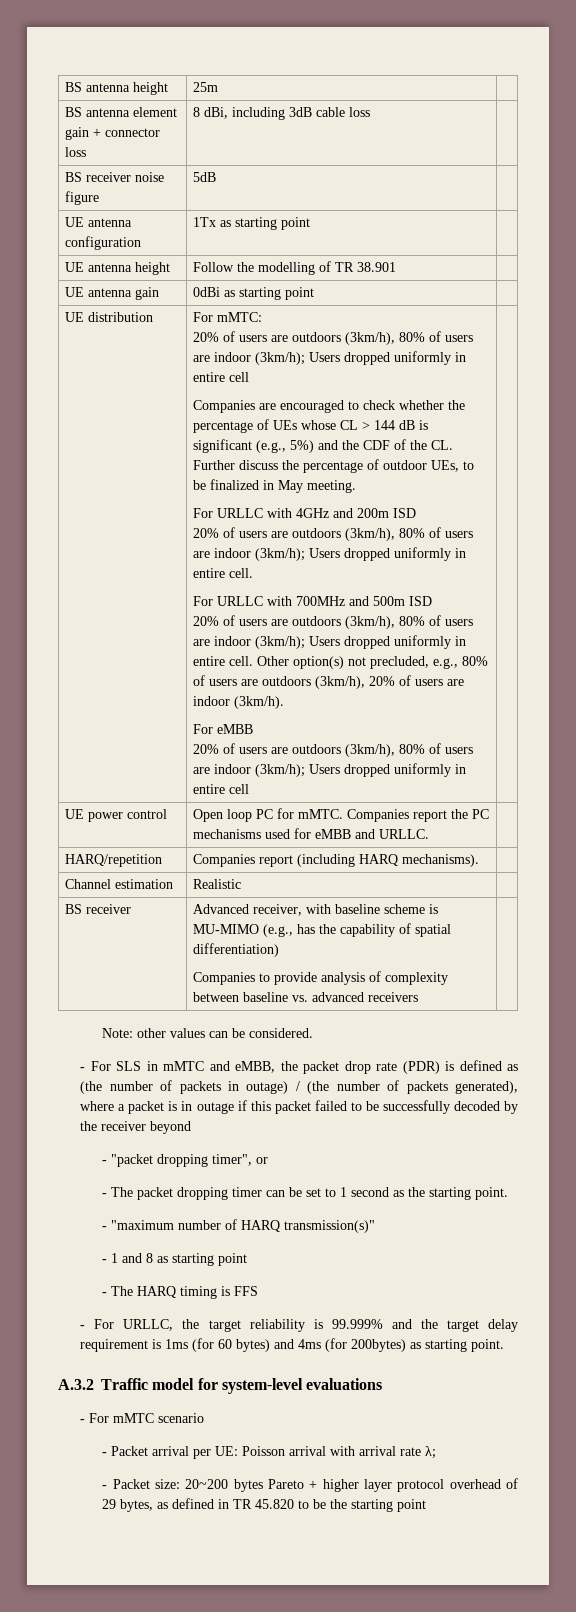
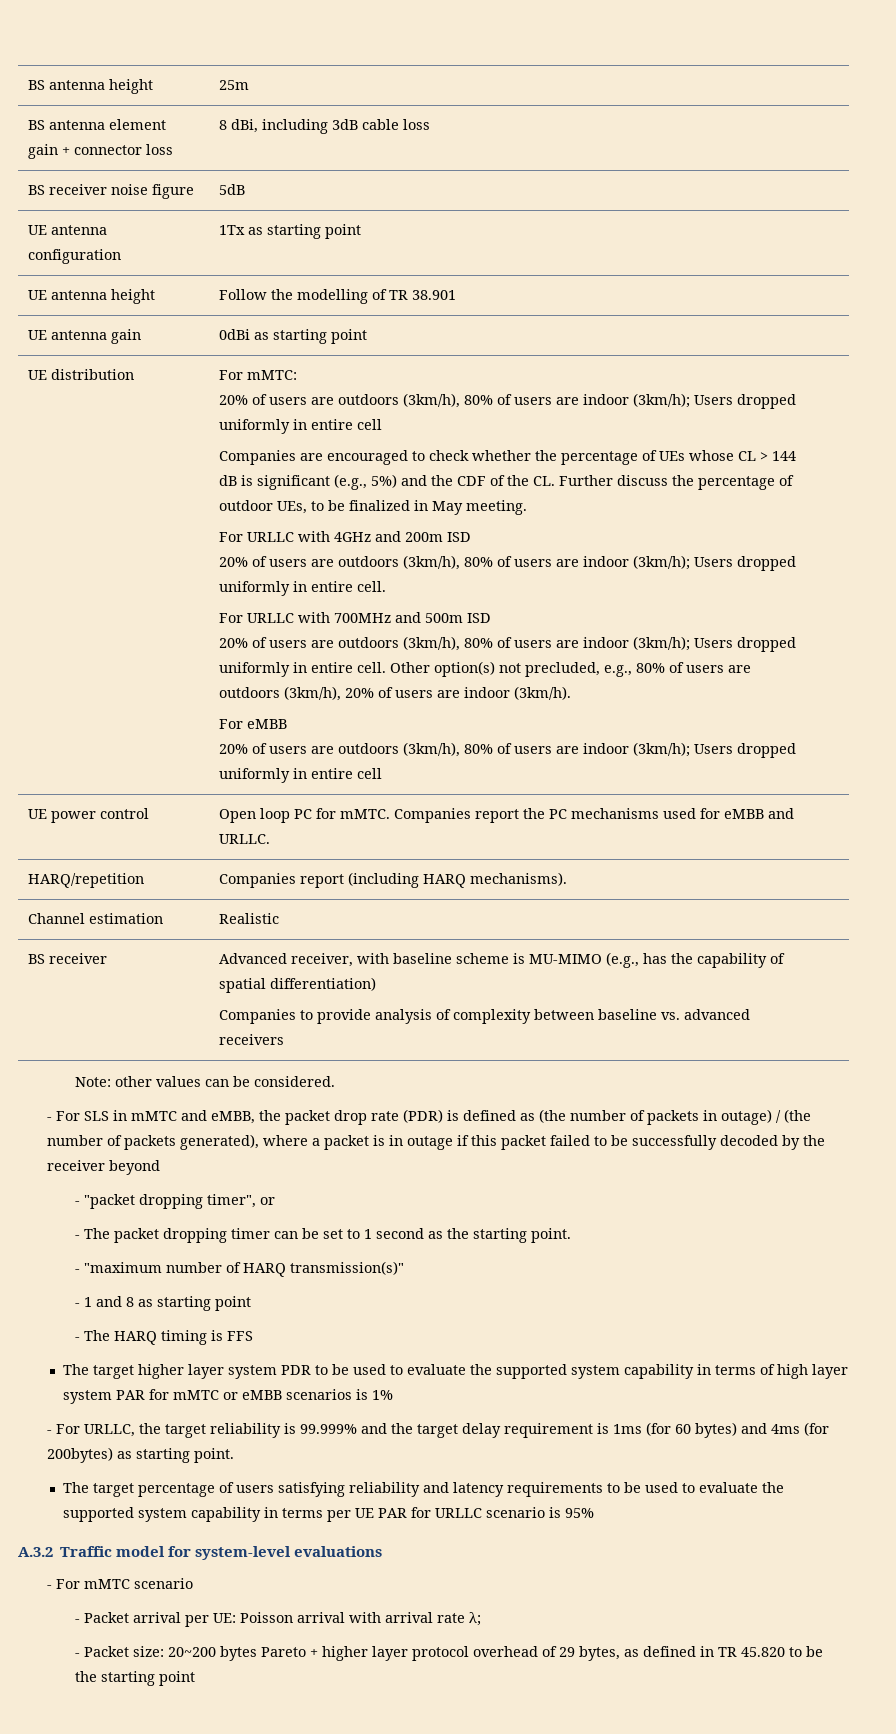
(259, 1291) none -> [62,1364,848,1379] [62,1389,393,1404] // The target higher layer system PDR to be used to evaluate the supported system capability in terms of high layer system PAR for mMTC or eMBB scenarios is 1%
(505, 1345) none -> [62,1482,784,1497] [62,1507,594,1522] // The target percentage of users satisfying reliability and latency requirements to be used to evaluate the supported system capability in terms per UE PAR for URLLC scenario is 95%

